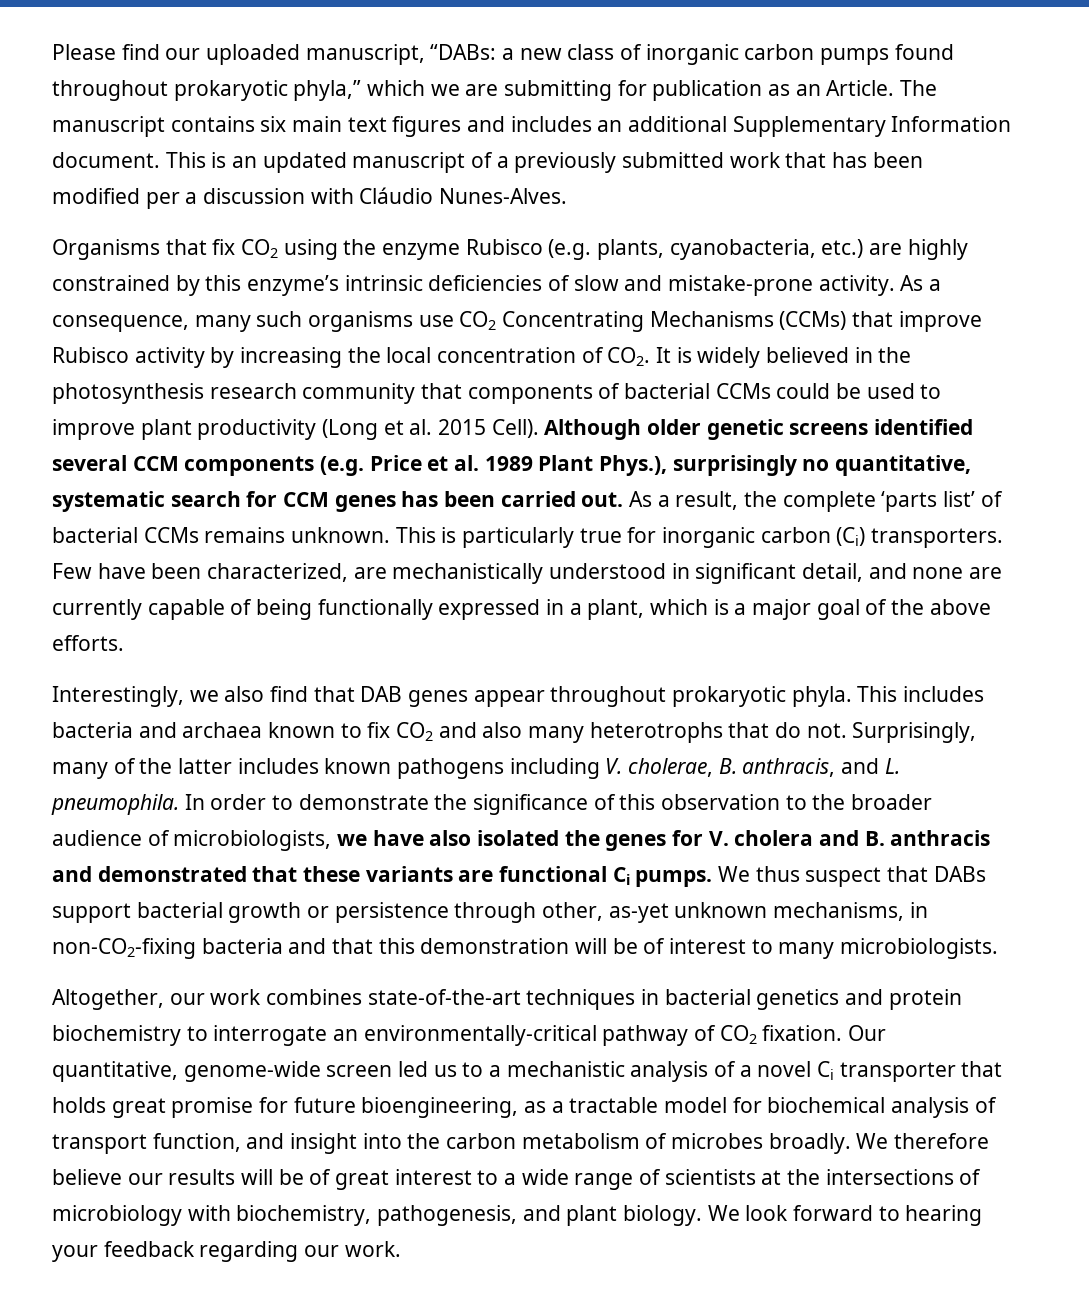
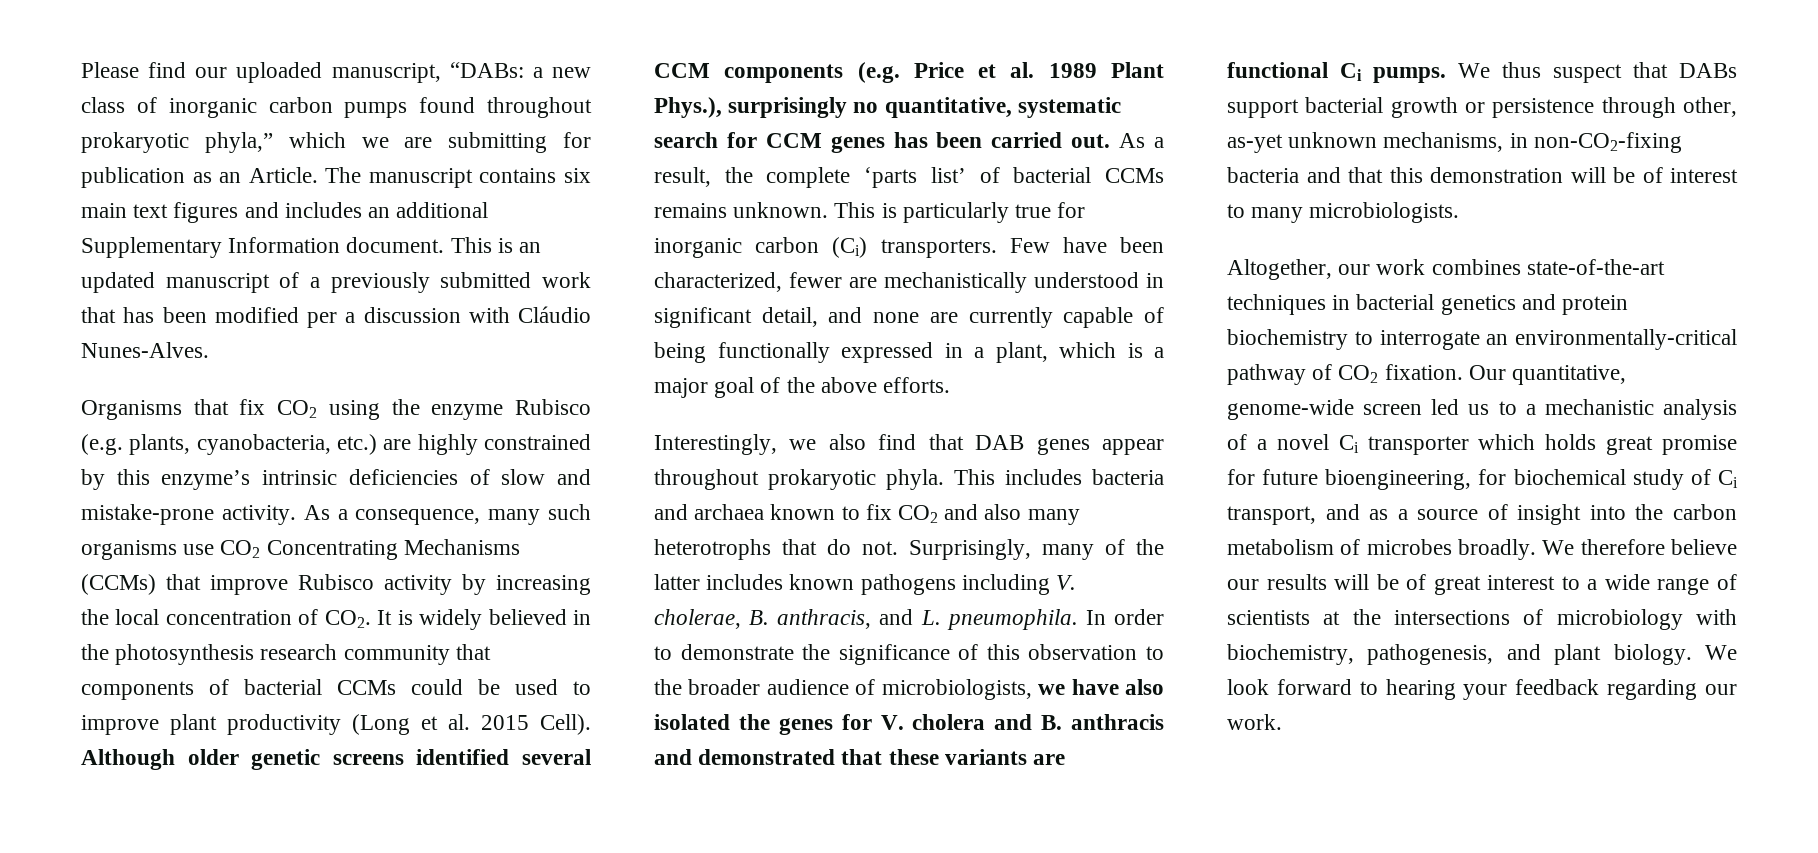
(349, 572) none -> [789,272,842,288] fewer
[961,1061,1003,1077] that -> [1478,434,1536,450] which
[524,1097,997,1118] [52,1133,285,1154] as a tractable model for biochemical analysis of transport function, and -> [1478,469,1738,490] [1227,504,1508,525] for biochemical study of Ci transport, and as a source of

